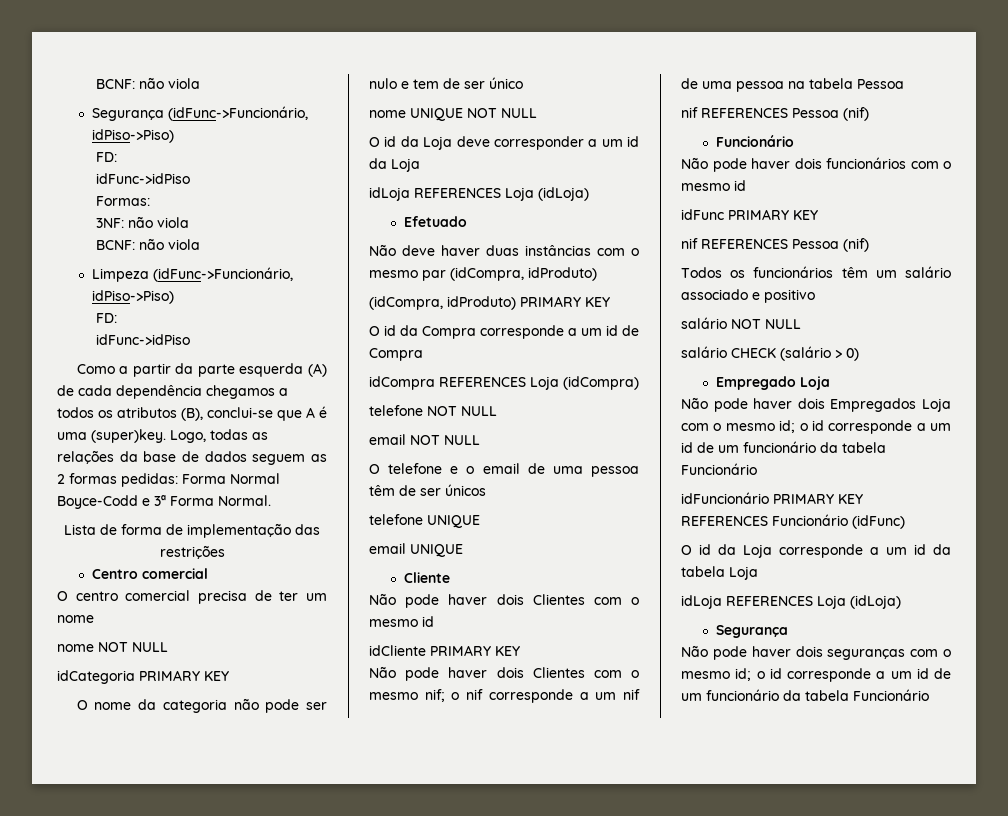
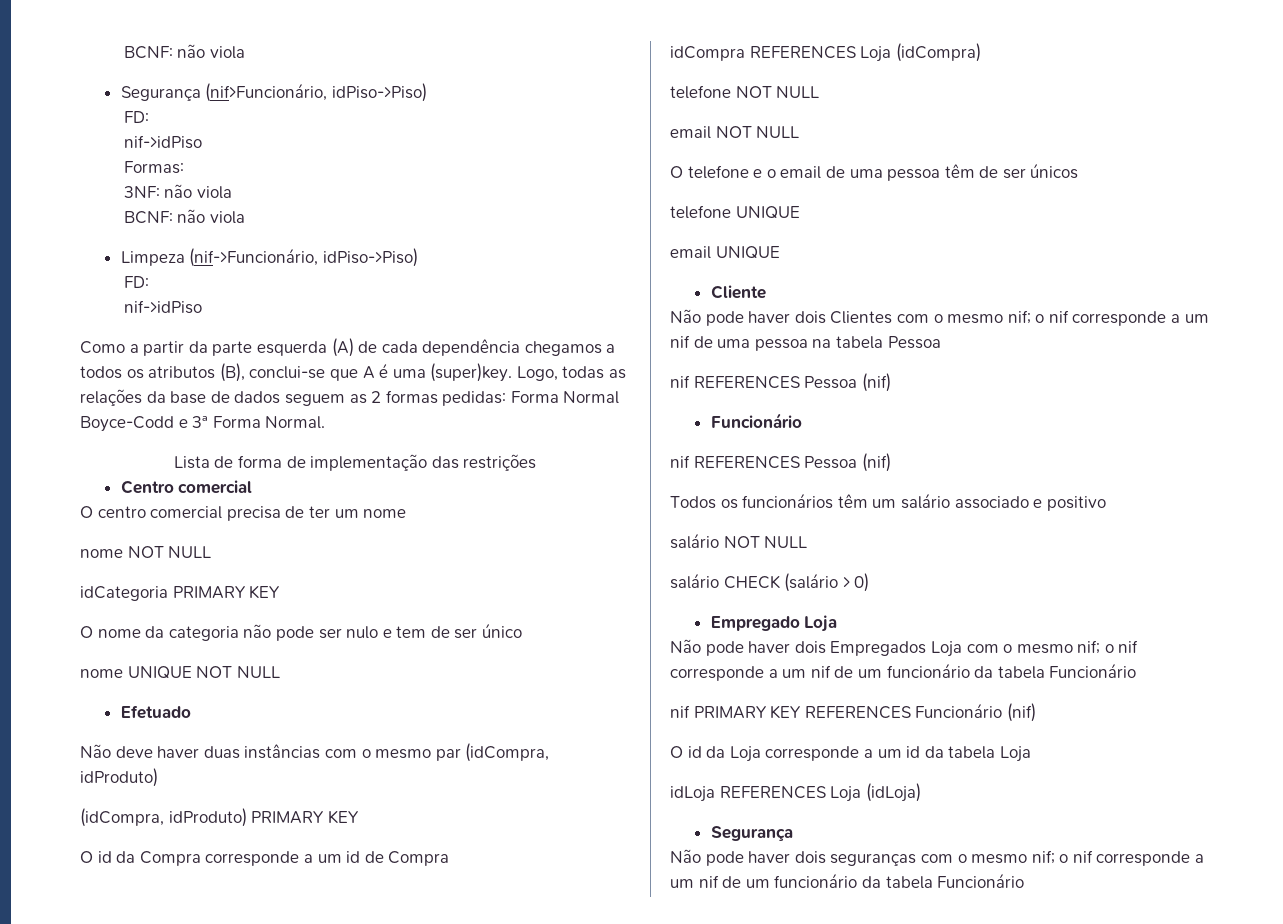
[167,106,308,121] [91,129,174,143] [95,152,117,162] [95,173,190,184] (idFunc->Funcionário, idPiso->Piso) // FD: // idFunc->idPiso -> [205,83,427,102] [123,111,149,123] [123,135,202,149] (nif>Funcionário, idPiso->Piso) // FD: // nif->idPiso
[152,267,293,282] [91,290,174,304] [95,313,117,323] [95,334,190,345] (idFunc->Funcionário, idPiso->Piso) // FD: // idFunc->idPiso -> [189,248,418,267] [123,276,149,288] [123,300,202,314] (nif->Funcionário, idPiso->Piso) // FD: // nif->idPiso
[369,136,639,150] [369,158,420,172] [369,187,589,201] // O id da Loja deve corresponder a um id da Loja // idLoja REFERENCES Loja (idLoja) -> (280, 672) none
[369,593,639,608] [369,616,434,627] [369,645,520,656] // Não pode haver dois Clientes com o mesmo id // idCliente PRIMARY KEY -> (766, 292) none
[681,157,951,172] [681,180,746,191] [681,209,818,220] // Não pode haver dois funcionários com o mesmo id // idFunc PRIMARY KEY -> (802, 420) none
[779,420,951,434] [681,442,693,453] id; o id corresponde a um id -> [1077,640,1139,654] [670,665,831,681] nif; o nif corresponde a um nif
[681,492,769,504] idFuncionário -> [670,705,690,718] nif
[852,515,905,529] (idFunc) -> [1006,703,1036,722] (nif)
[735,668,929,682] id; o id corresponde a um id -> [1031,850,1205,866] [670,875,719,888] nif; o nif corresponde a um nif

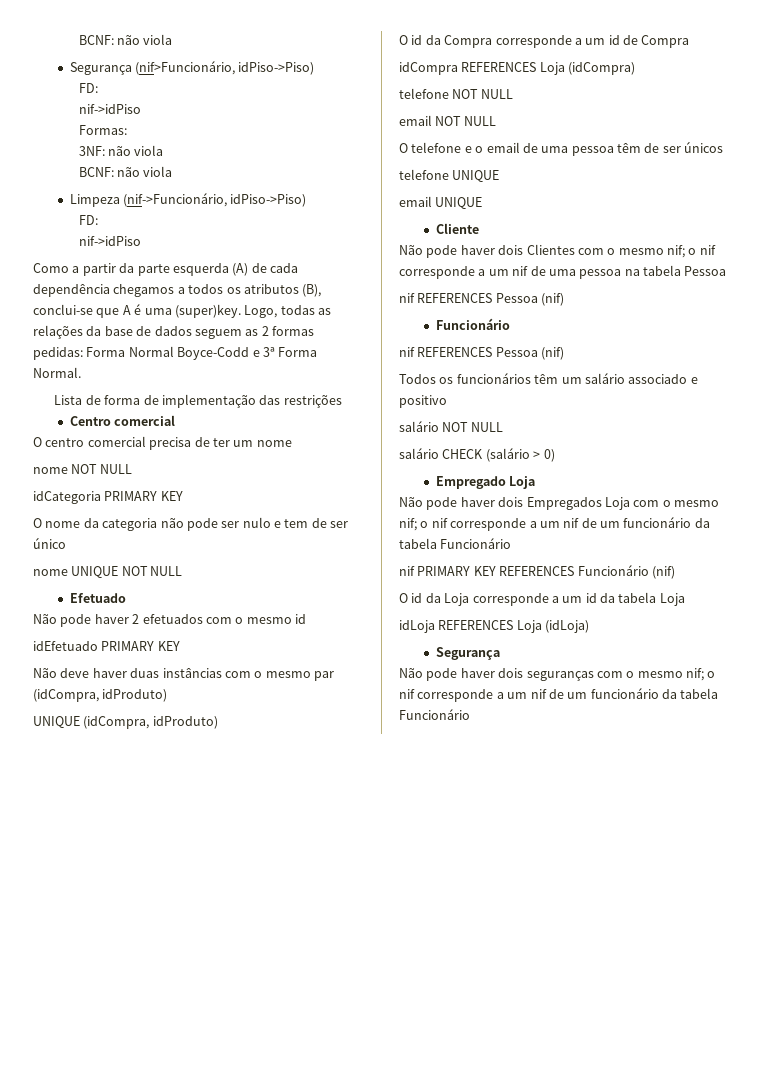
(191, 712) none -> [33,614,306,627] [33,641,180,651] // Não pode haver 2 efetuados com o mesmo id // idEfetuado PRIMARY KEY
[80,808,359,827] (idCompra, idProduto) PRIMARY KEY -> [33,716,218,729] UNIQUE (idCompra, idProduto)

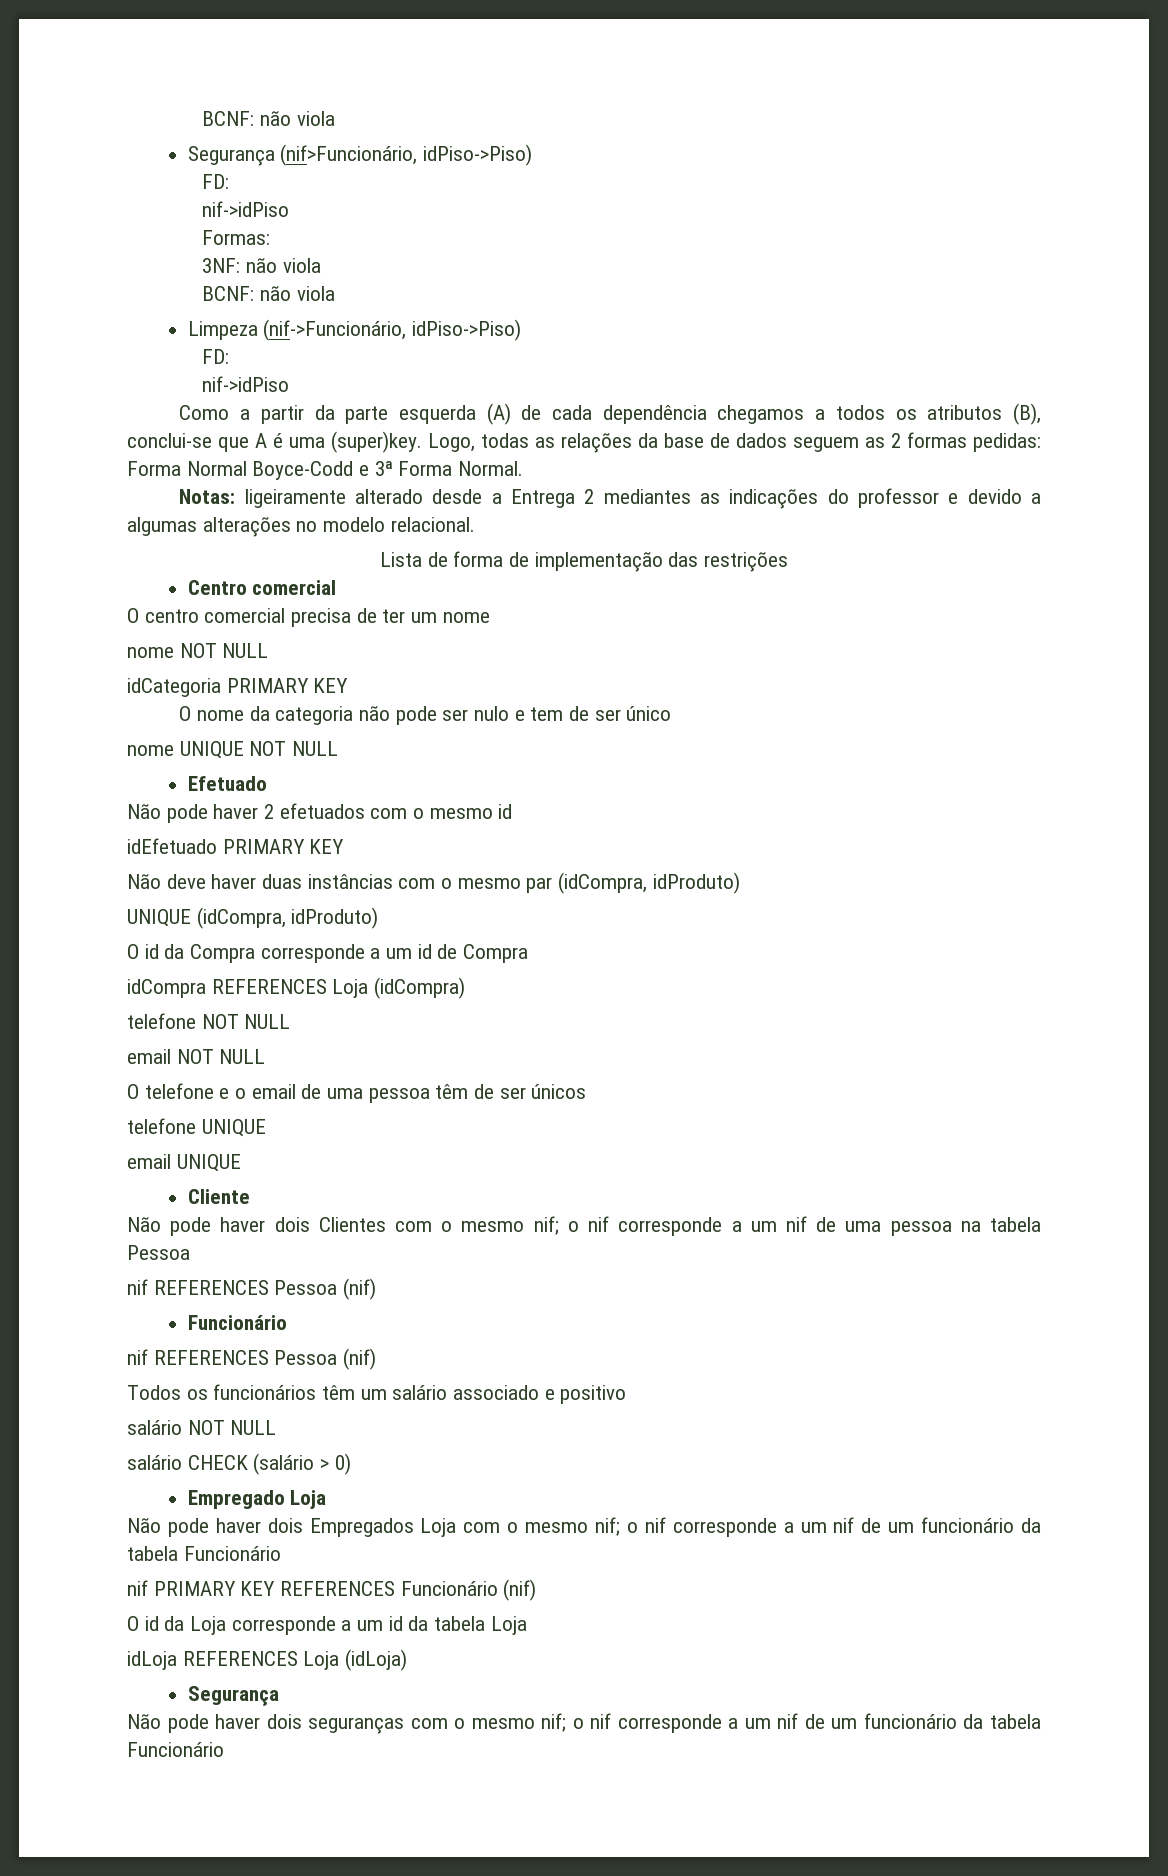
(81, 372) none -> [179,488,1041,509] [127,517,475,537] // Notas: ligeiramente alterado desde a Entrega 2 mediantes as indicações do professor e devido a algumas alterações no modelo relacional.

